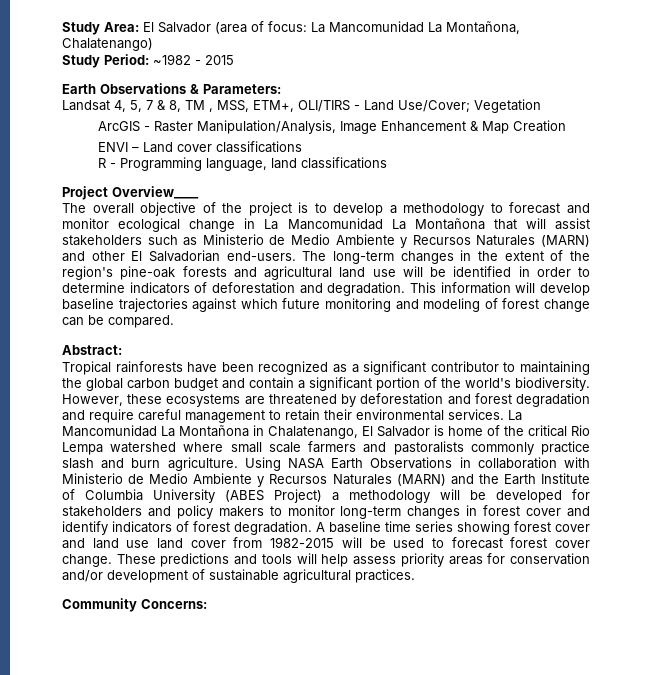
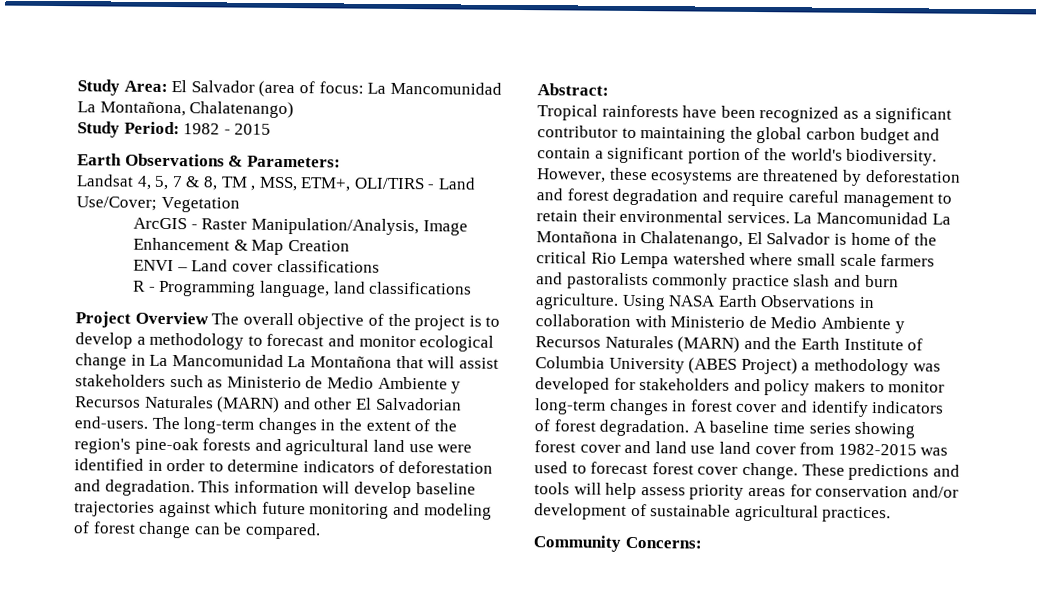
[153,54,191,65] ~1982 -> [183,123,221,135] 1982
[112,186,199,199] Overview____ // -> [134,311,209,325] Overview
[402,266,446,277] will be -> [437,444,473,453] were
[440,489,486,500] will be -> [912,363,941,372] was
[341,537,386,548] will be -> [920,447,949,456] was

